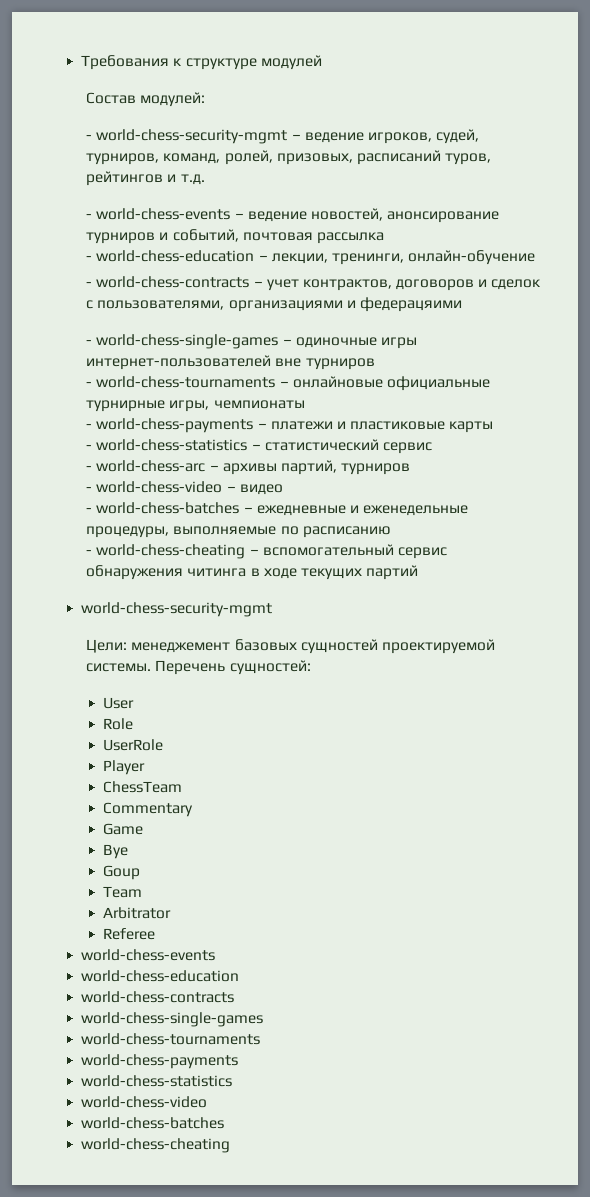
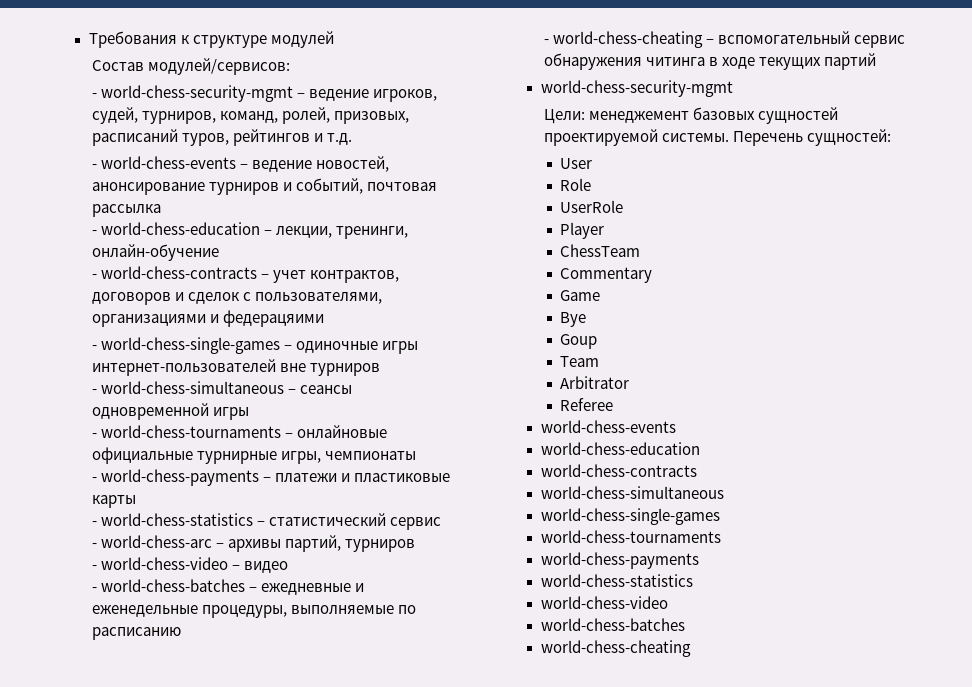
[140,92,206,107] модулей: -> [147,58,290,75] модулей/сервисов:
(375, 364) none -> [91,381,353,394] [91,403,249,420] // - world-chess-simultaneous – сеансы одновременной игры
(235, 997) none -> [540,486,724,499] // world-chess-simultaneous

